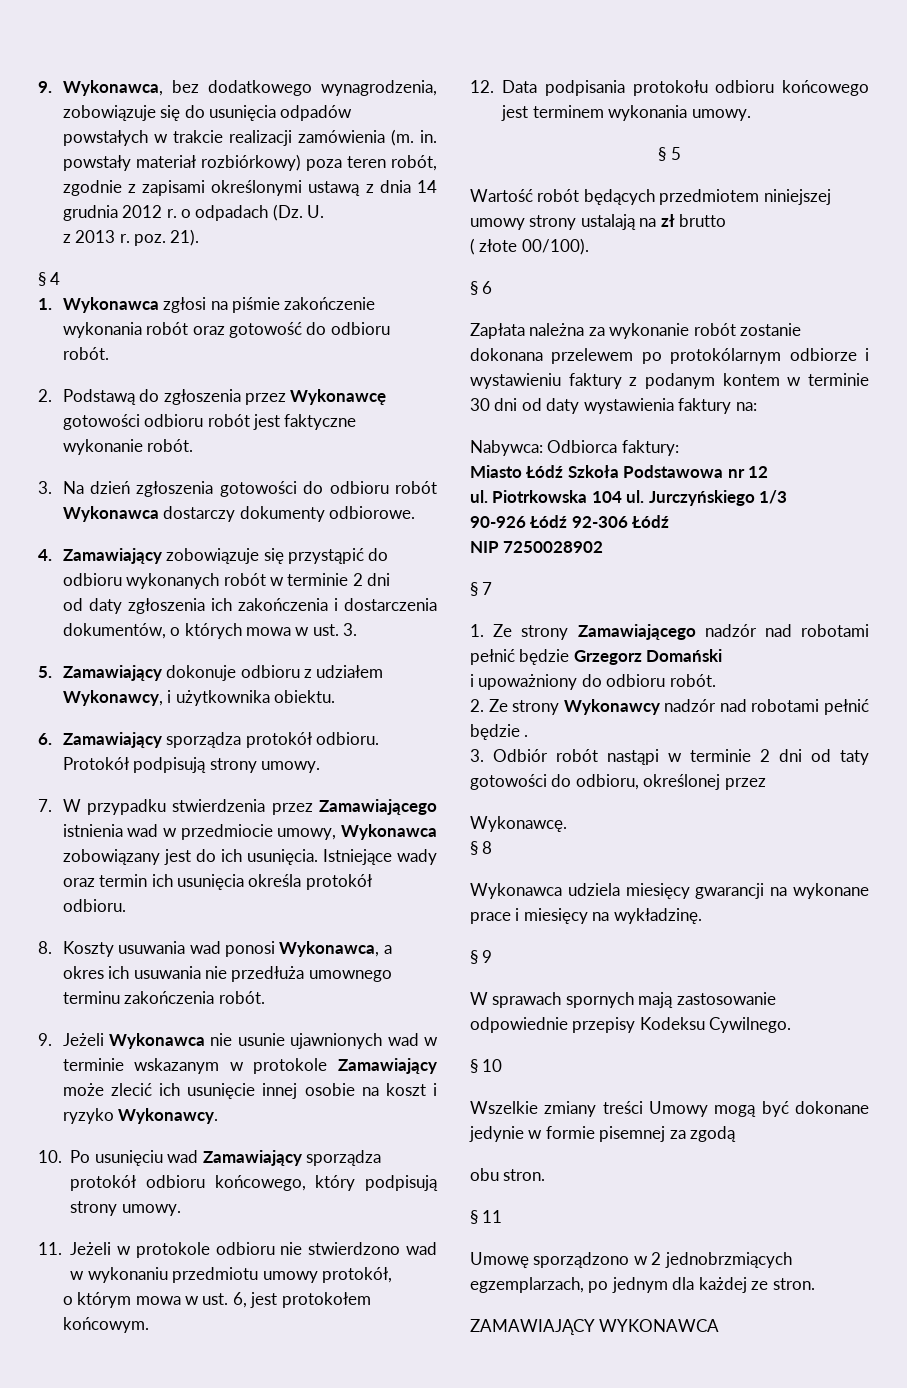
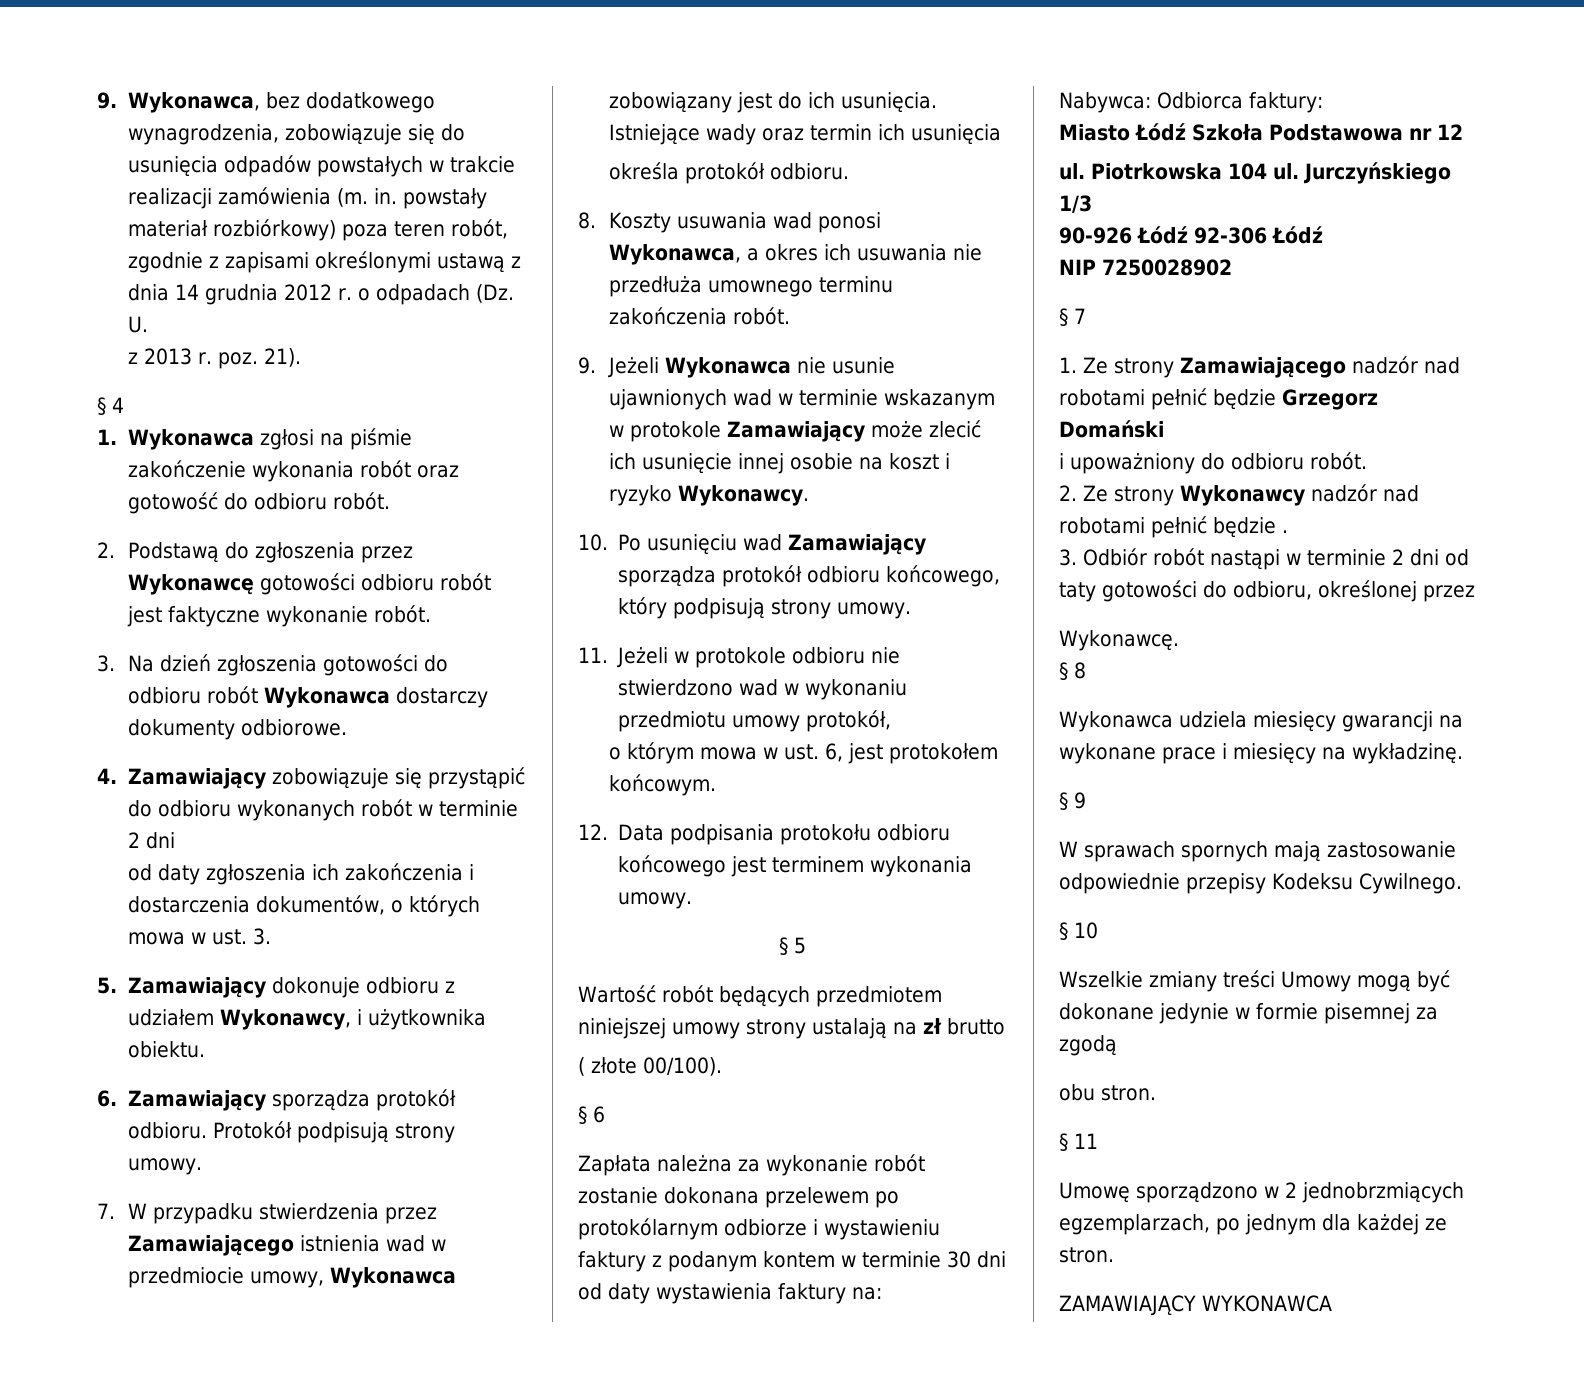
(245, 882) none -> (1001, 134) //

